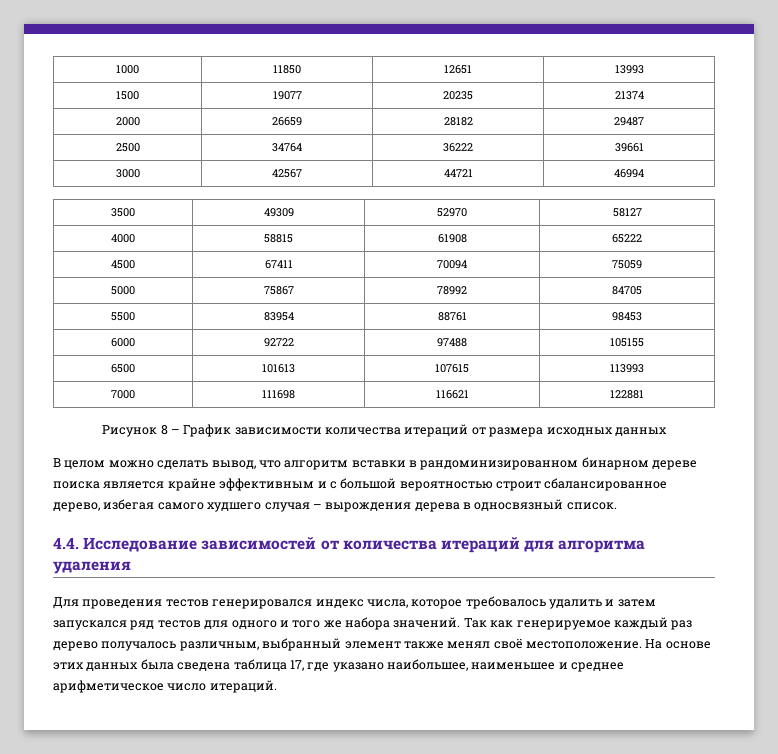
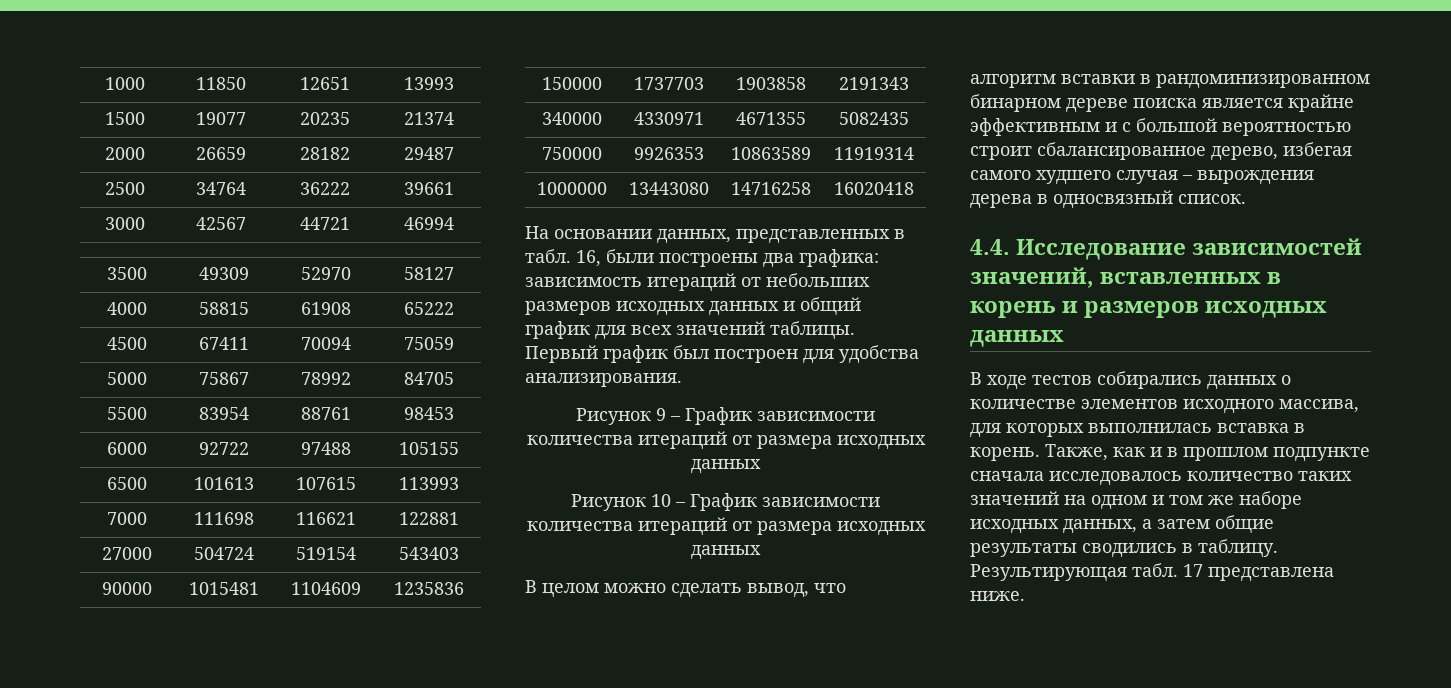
[102,425,168,437] // Рисунок 8 -> [101,547,152,560] [193,547,254,560] [296,547,356,560] [399,547,459,560] [101,582,152,595] [188,582,259,595] [291,582,361,595] [394,582,464,595] [541,77,602,90] [633,77,704,90] [736,77,806,90] [839,77,909,90] [541,112,602,125] [633,112,704,125] [736,112,806,125] [839,112,909,125] [541,147,602,160] [633,147,704,160] [731,147,811,160] [834,147,914,160] [536,182,607,195] [628,182,709,195] [731,182,811,195] [834,182,914,195] [525,226,905,244] [525,249,879,268] [525,273,870,292] [525,297,861,316] [525,321,855,340] [525,345,919,364] [525,373,682,387] [576,407,875,425] [526,431,926,450] [691,459,761,474] [571,494,671,511] // 27000 | 504724 | 519154 | 543403 // 90000 | 1015481 | 1104609 | 1235836 // 150000 | 1737703 | 1903858 | 2191343 // 340000 | 4330971 | 4671355 | 5082435 // 750000 | 9926353 | 10863589 | 11919314 // 1000000 | 13443080 | 14716258 | 16020418 // На основании данных, представленных в табл. 16, были построены два графика: зависимость итераций от небольших размеров исходных данных и общий график для всех значений таблицы. Первый график был построен для удобства анализирования. // Рисунок 9 – График зависимости количества итераций от размера исходных данных // Рисунок 10
[320,537,646,553] [53,561,131,574] [53,596,656,609] [53,617,693,630] [53,638,711,651] [53,659,625,672] [53,680,277,693] от количества итераций для алгоритма удаления // Для проведения тестов генерировался индекс числа, которое требовалось удалить и затем запускался ряд тестов для одного и того же набора значений. Так как генерируемое каждый раз дерево получалось различным, выбранный элемент также менял своё местоположение. На основе этих данных была сведена таблица 17, где указано наибольшее, наименьшее и среднее арифметическое число итераций. -> [970,267,1282,288] [970,301,1328,318] [970,330,1064,347] [970,371,1291,390] [970,399,1359,414] [970,423,1305,438] [970,444,1370,462] [970,471,1352,486] [970,491,1302,510] [970,515,1274,534] [970,539,1278,558] [970,563,1334,582] [970,591,1025,601] значений, вставленных в корень и размеров исходных данных // В ходе тестов собирались данных о количестве элементов исходного массива, для которых выполнилась вставка в корень. Также, как и в прошлом подпункте сначала исследовалось количество таких значений на одном и том же наборе исходных данных, а затем общие результаты сводились в таблицу. Результирующая табл. 17 представлена ниже.

